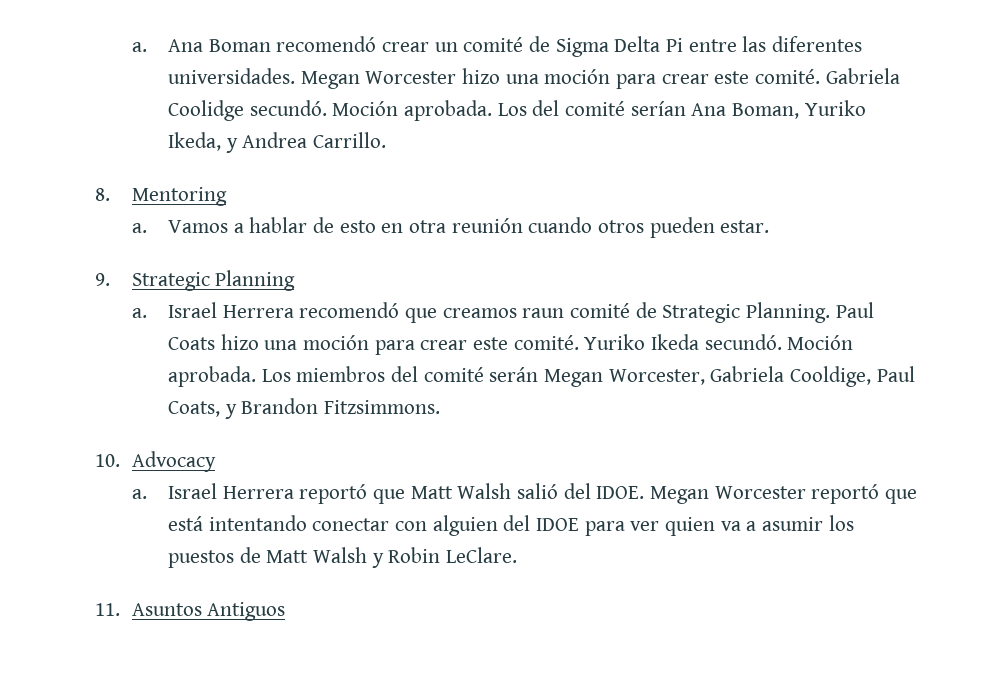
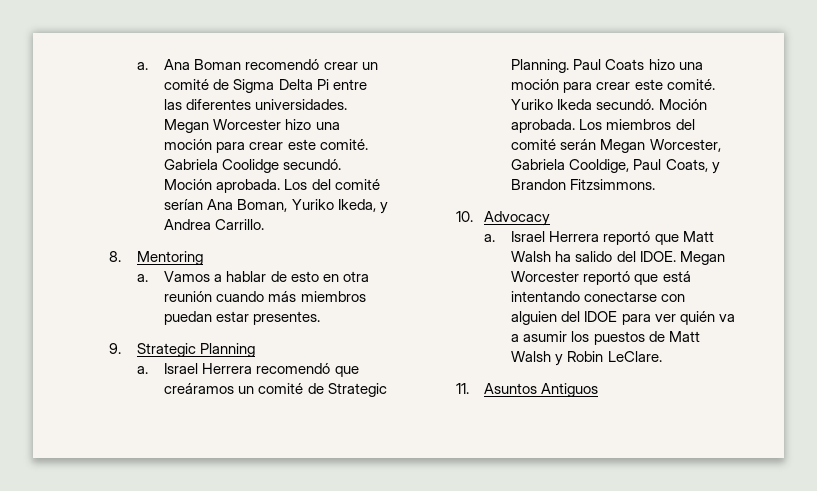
[597,217,770,238] otros pueden estar. -> [268,291,366,302] [164,311,321,325] más miembros puedan estar presentes.
[442,308,565,318] creamos raun -> [164,383,255,394] creáramos un
[516,483,558,499] salió -> [555,251,613,262] ha salido
[312,518,390,531] conectar -> [584,291,658,302] conectarse
[664,517,715,536] quien -> [679,311,715,325] quién

